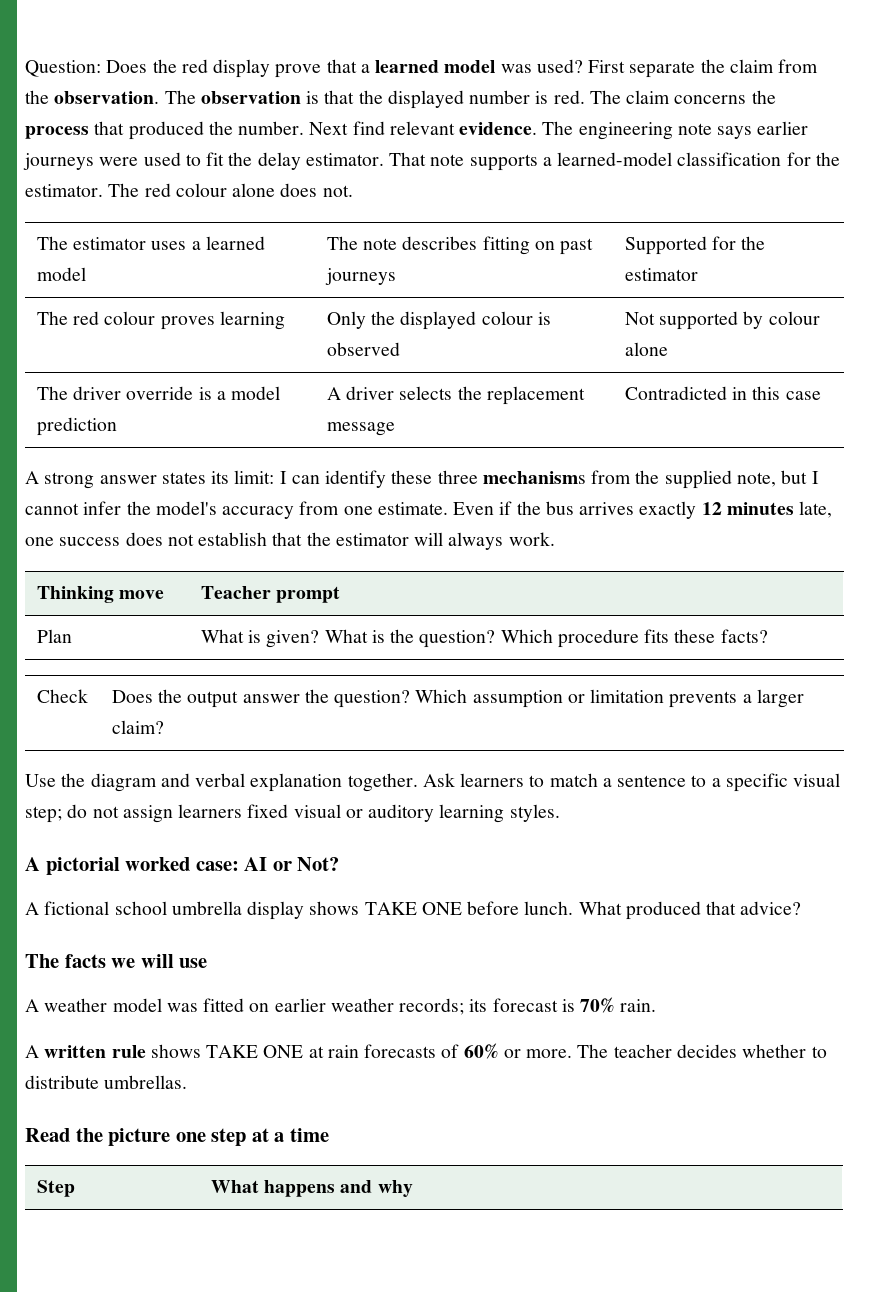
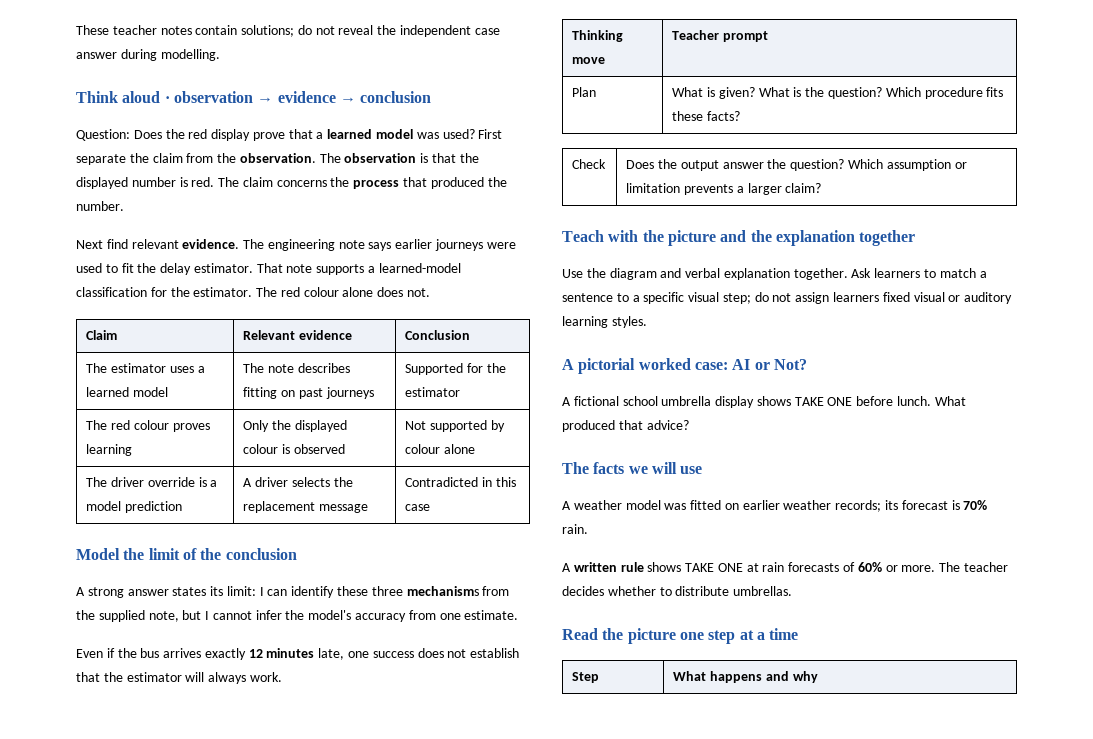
(25, 68) none -> [76,25,500,37] [76,49,220,61] [76,91,432,103] These teacher notes contain solutions; do not reveal the independent case answer during modelling. // Think aloud · observation → evidence → conclusion //
(305, 128) none -> (124, 206) //
(353, 191) none -> [86,330,118,340] [243,330,353,340] [405,330,471,340] // Claim | Relevant evidence | Conclusion
(821, 395) none -> [76,548,297,560] // Model the limit of the conclusion
(448, 508) none -> (519, 615) //
(164, 727) none -> [562,230,916,246] // Teach with the picture and the explanation together

